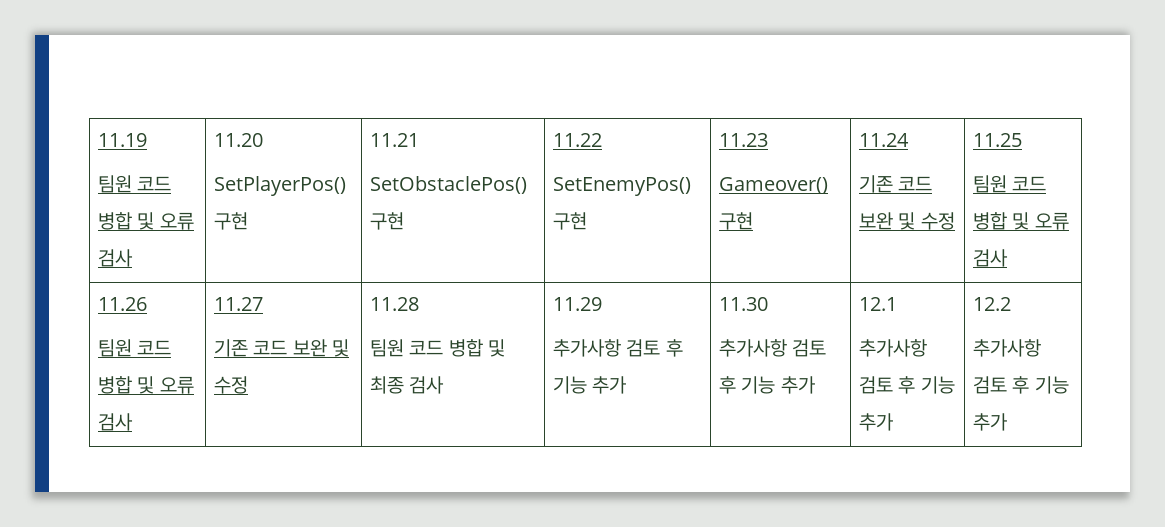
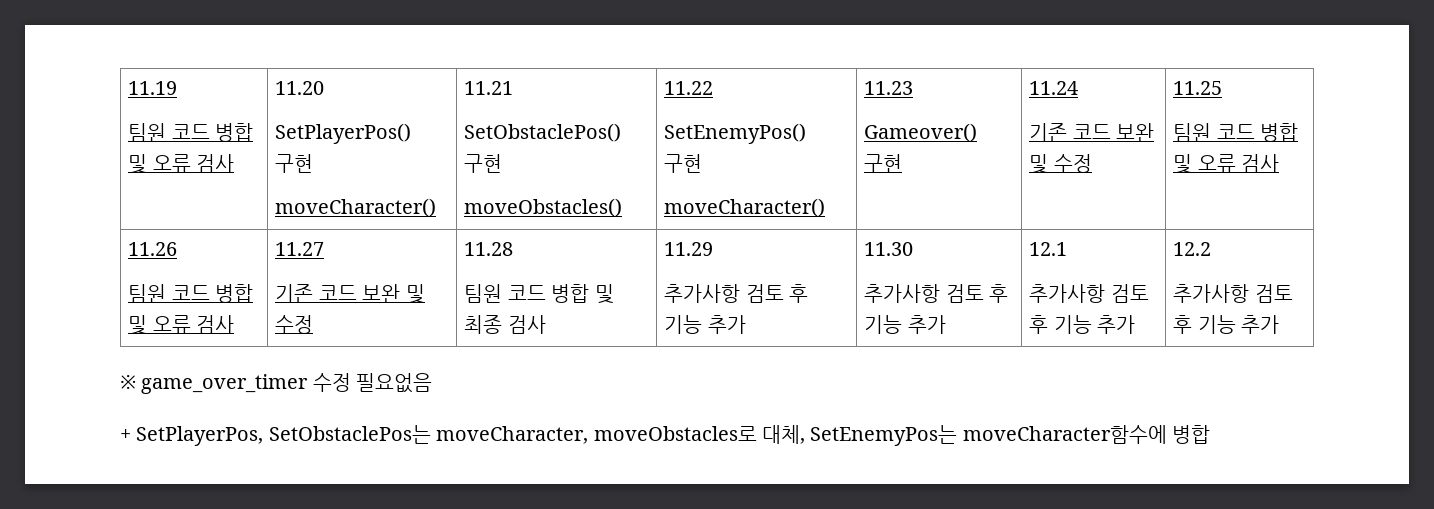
(248, 221) none -> [275,198,437,217] // moveCharacter()
(404, 221) none -> [464,198,623,217] // moveObstacles()
(587, 221) none -> [664,198,826,217] // moveCharacter()
(1007, 422) none -> [120,373,433,394] [120,425,1211,446] // ※ game_over_timer 수정 필요없음 // + SetPlayerPos, SetObstaclePos는 moveCharacter, moveObstacles로 대체, SetEnemyPos는 moveCharacter함수에 병합

